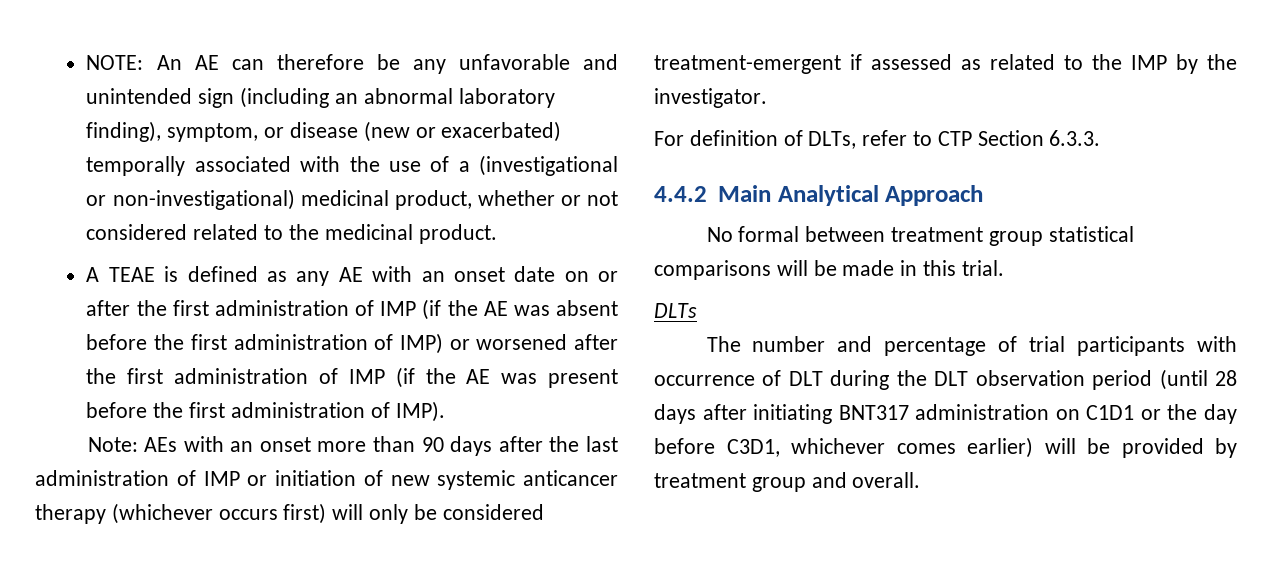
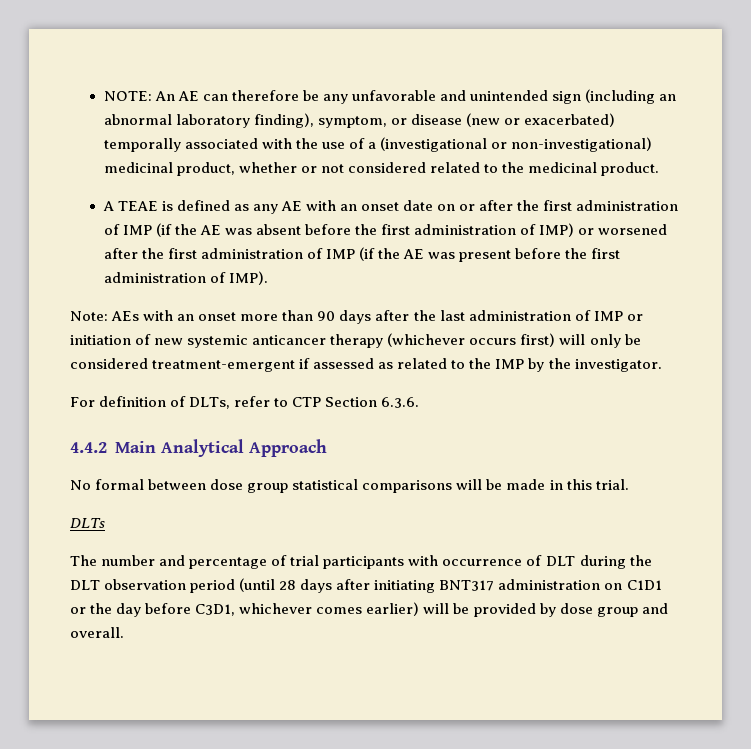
[1049,130,1101,146] 6.3.3. -> [381,397,420,408] 6.3.6.
[890,227,983,242] treatment -> [210,479,244,490] dose
[654,473,746,488] treatment -> [559,603,593,614] dose

